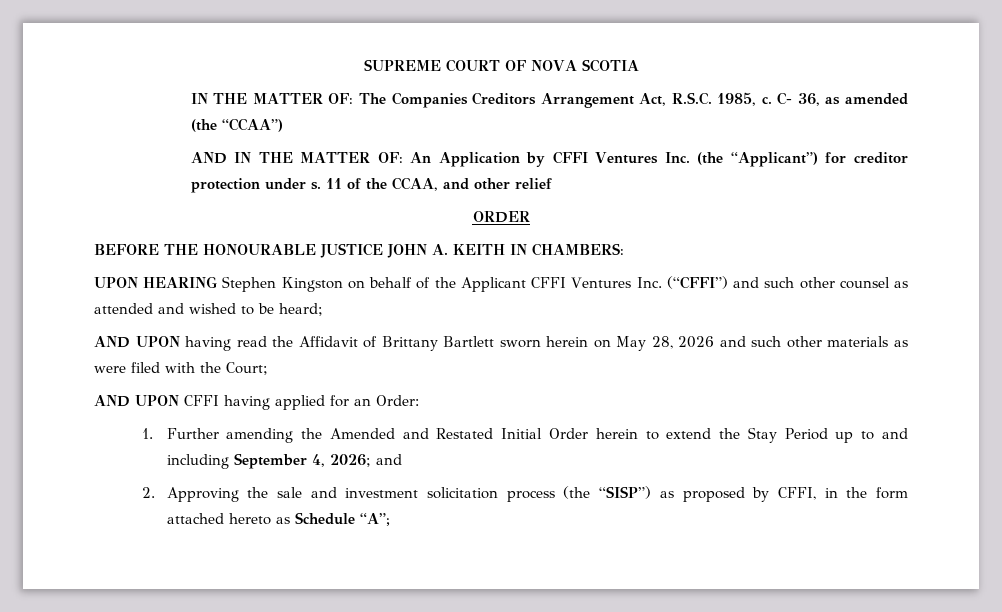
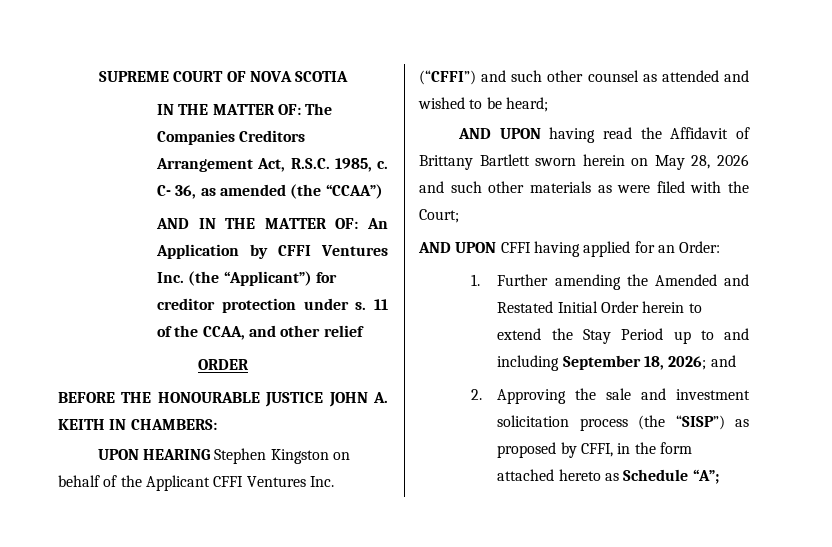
[311,454,325,467] 4, -> [644,356,665,370] 18,

